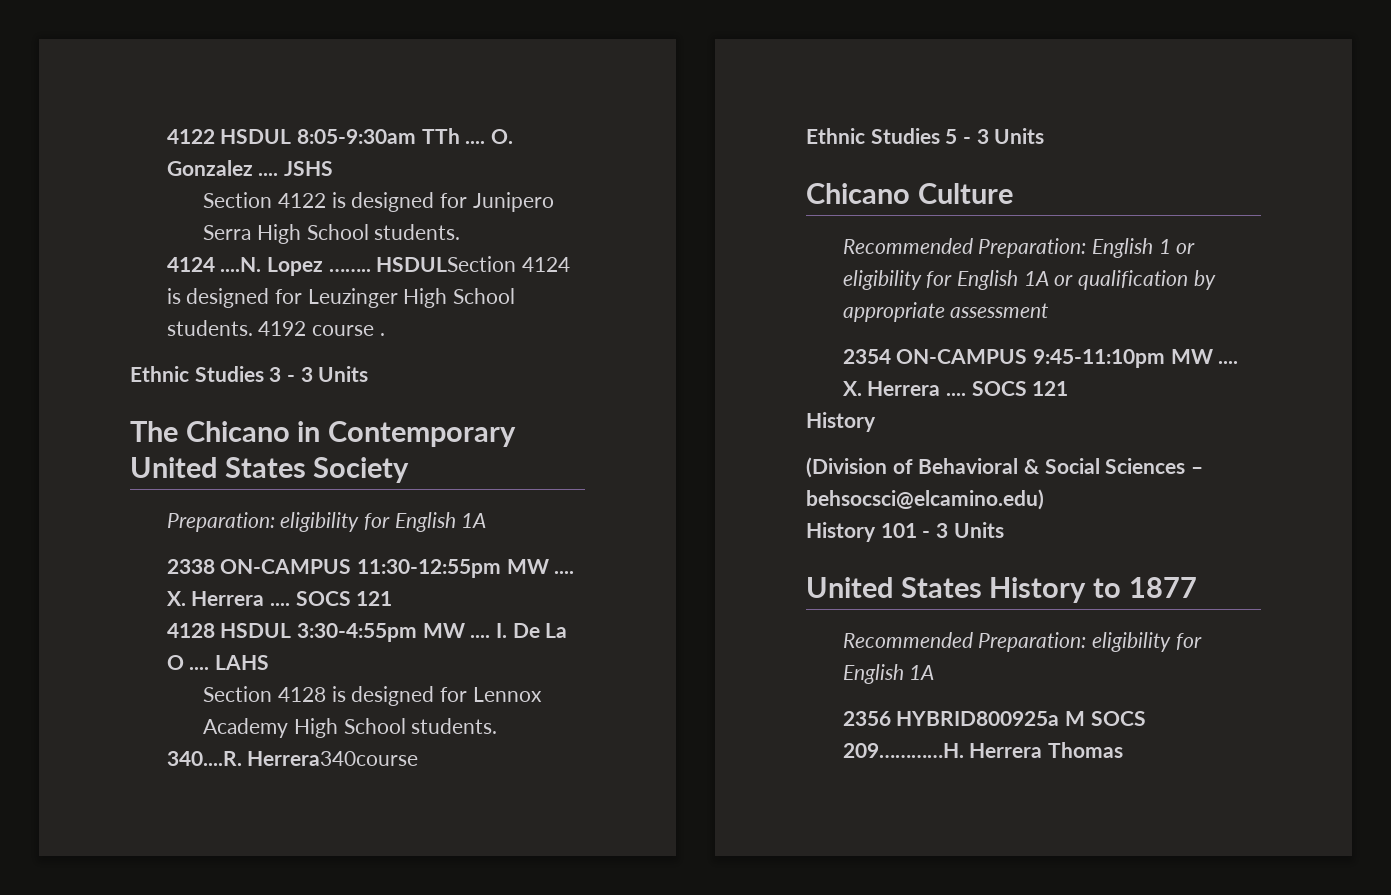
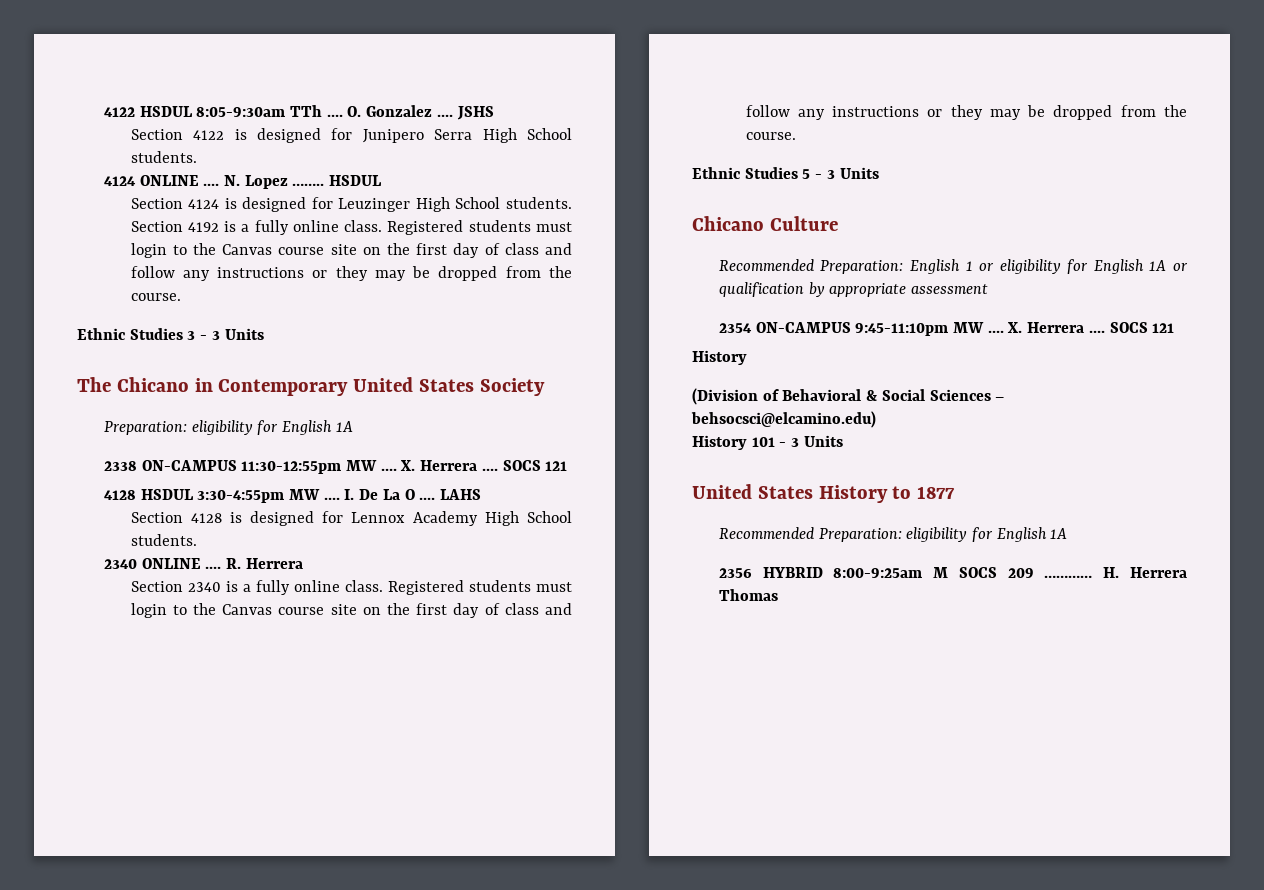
[220,256,517,276] ....N. Lopez …….. HSDULSection -> [139,175,382,189] [130,198,183,209] ONLINE .... N. Lopez …….. HSDUL // Section
[258,321,385,336] 4192 course . -> [130,220,572,235] [130,243,572,258] [130,266,572,281] [130,293,181,301] Section 4192 is a fully online class. Registered students must login to the Canvas course site on the first day of class and follow any instructions or they may be dropped from the course.
[166,751,419,766] 340....R. Herrera340course -> [103,558,303,569] [130,580,572,595] [130,603,572,618] [745,105,1187,120] [745,132,796,140] 2340 ONLINE .... R. Herrera // Section 2340 is a fully online class. Registered students must login to the Canvas course site on the first day of class and follow any instructions or they may be dropped from the course.
[896,711,1146,726] [842,743,964,758] HYBRID800925a M SOCS 209…………H. -> [762,567,1120,578] HYBRID 8:00-9:25am M SOCS 209 ………… H.

